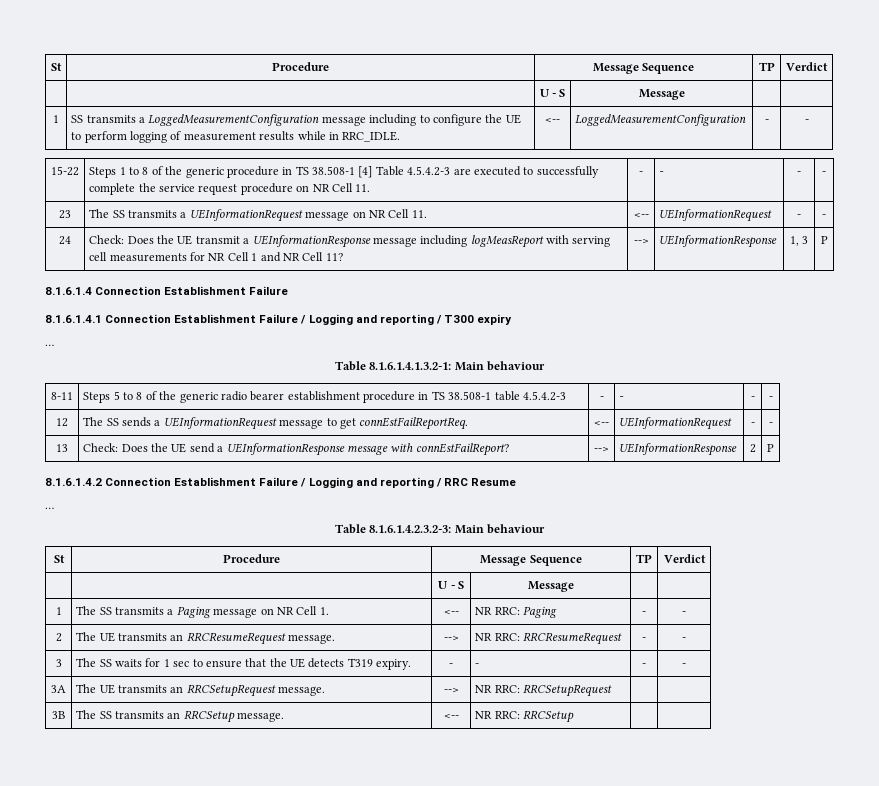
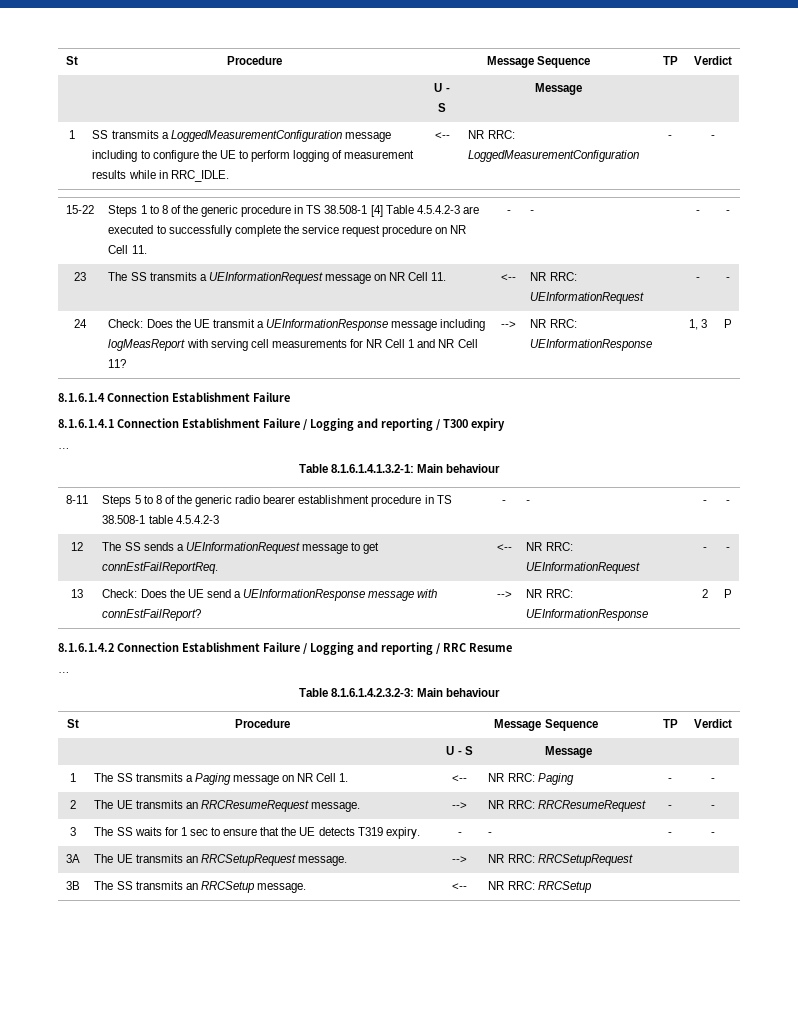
(560, 120) none -> [468,130,515,139] NR RRC:
(649, 215) none -> [530,272,577,281] NR RRC:
(649, 241) none -> [530,319,577,328] NR RRC:
(609, 423) none -> [526,542,573,551] NR RRC:
(609, 449) none -> [526,589,573,598] NR RRC:

